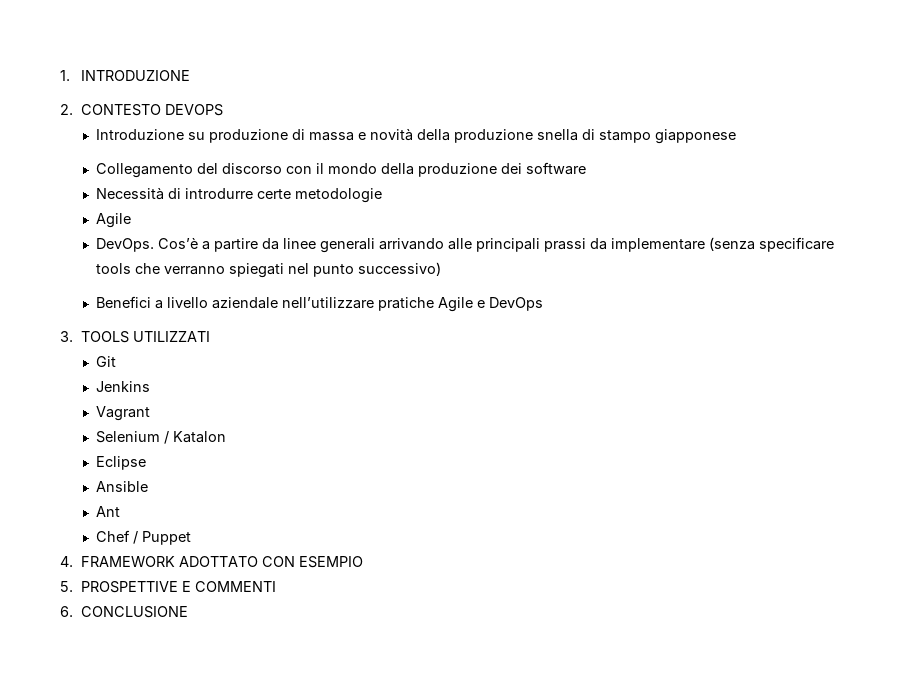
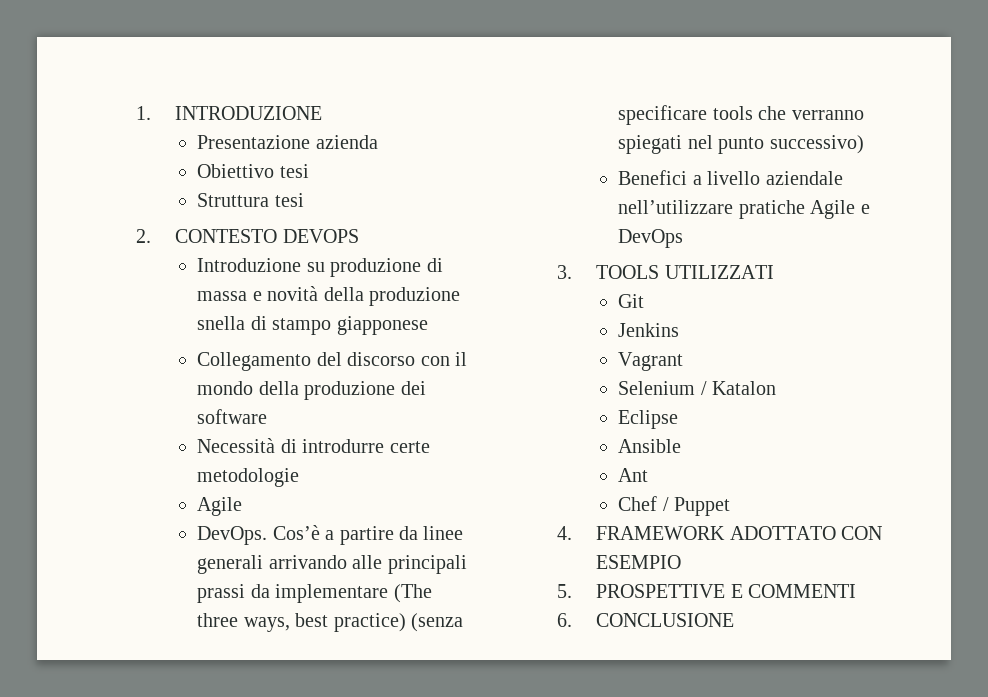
(190, 75) none -> [197,135,378,149] [197,164,309,178] [197,193,304,207] // Presentazione azienda // Obiettivo tesi // Struttura tesi
(706, 245) none -> [393,584,432,603] [197,613,406,632] (The three ways, best practice)

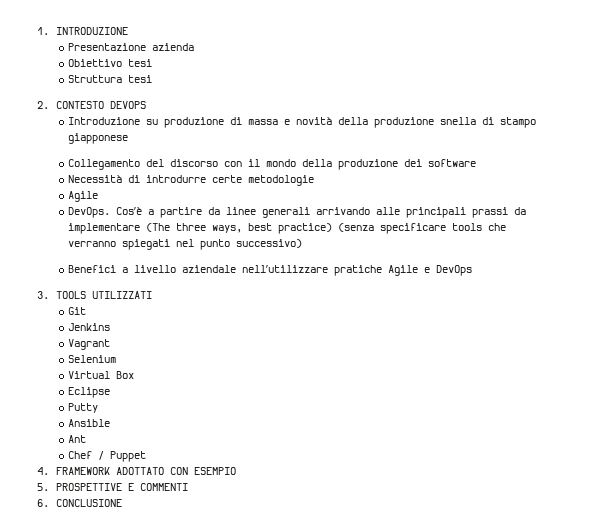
[700,381,777,395] / Katalon -> [67,371,134,379] // Virtual Box
(679, 419) none -> [67,403,98,413] // Putty

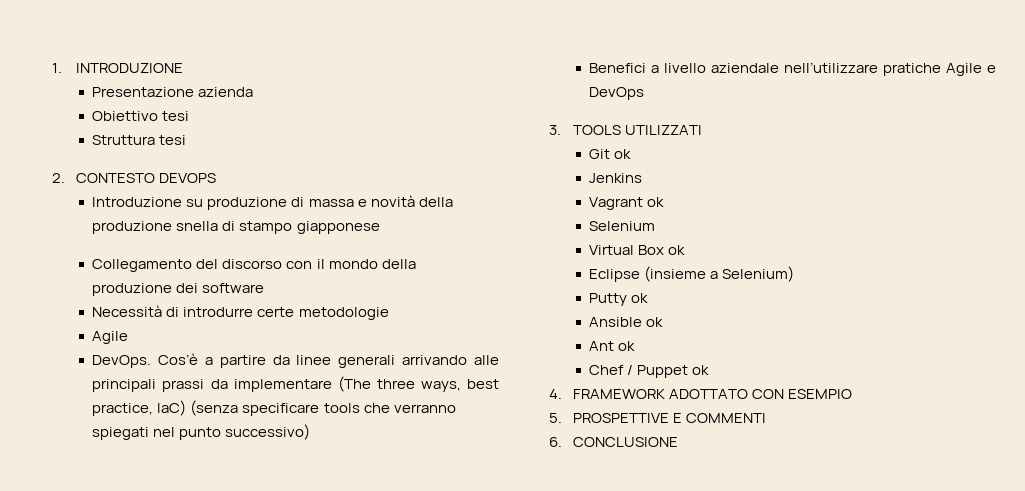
[277,223,332,234] practice) -> [92,400,187,416] practice, IaC)
(86, 311) none -> [614,149,632,159] ok
(110, 344) none -> [647,197,665,207] ok
(134, 375) none -> [668,245,686,255] ok
(110, 392) none -> [644,266,795,282] (insieme a Selenium)
(98, 408) none -> [631,293,649,303] ok
(110, 423) none -> [646,317,664,327] ok
(86, 439) none -> [618,341,636,351] ok
(146, 456) none -> [692,365,710,375] ok

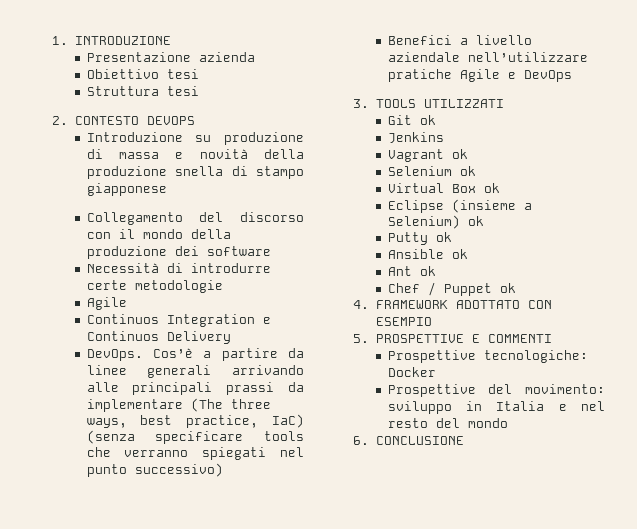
(129, 337) none -> [86,314,271,327] [86,331,231,344] // Continuos Integration e Continuos Delivery
(656, 226) none -> [459,166,476,176] ok
(795, 274) none -> [467,216,484,226] ok
(766, 418) none -> [387,350,588,363] [387,367,436,377] [387,384,605,397] [387,401,605,414] [387,418,508,428] // Prospettive tecnologiche: Docker // Prospettive del movimento: sviluppo in Italia e nel resto del mondo

